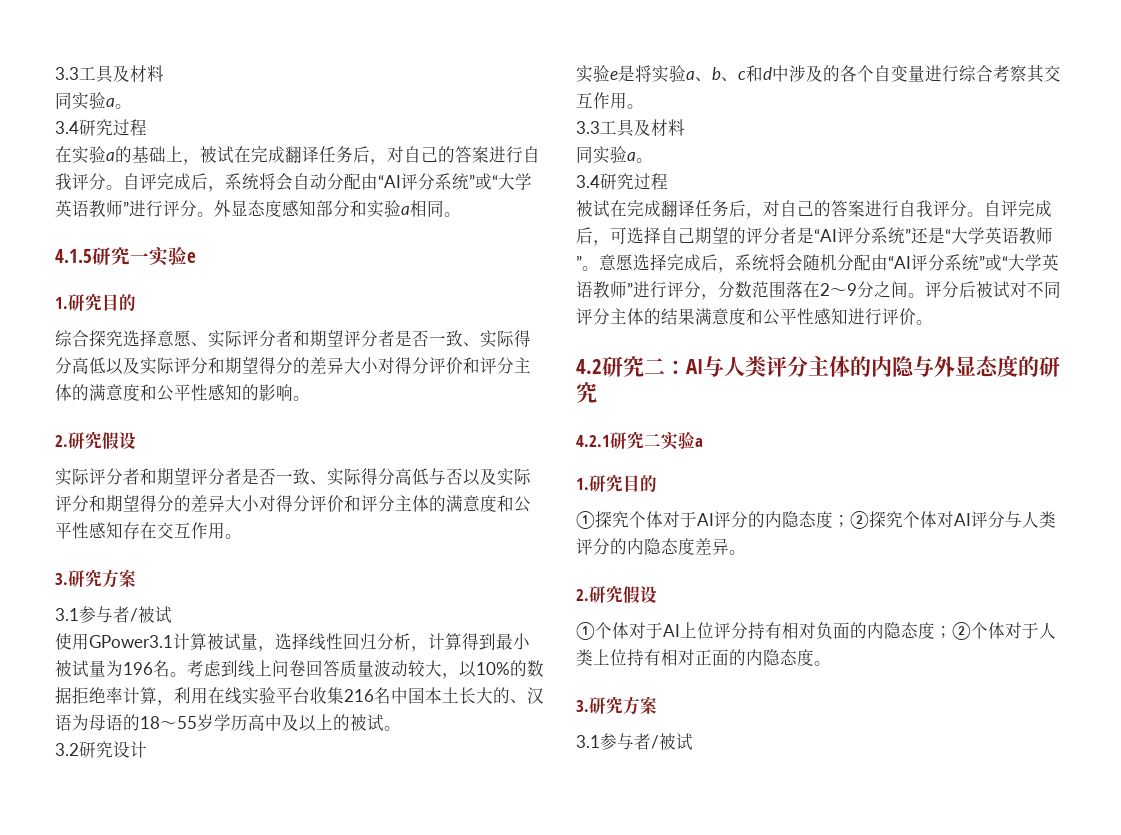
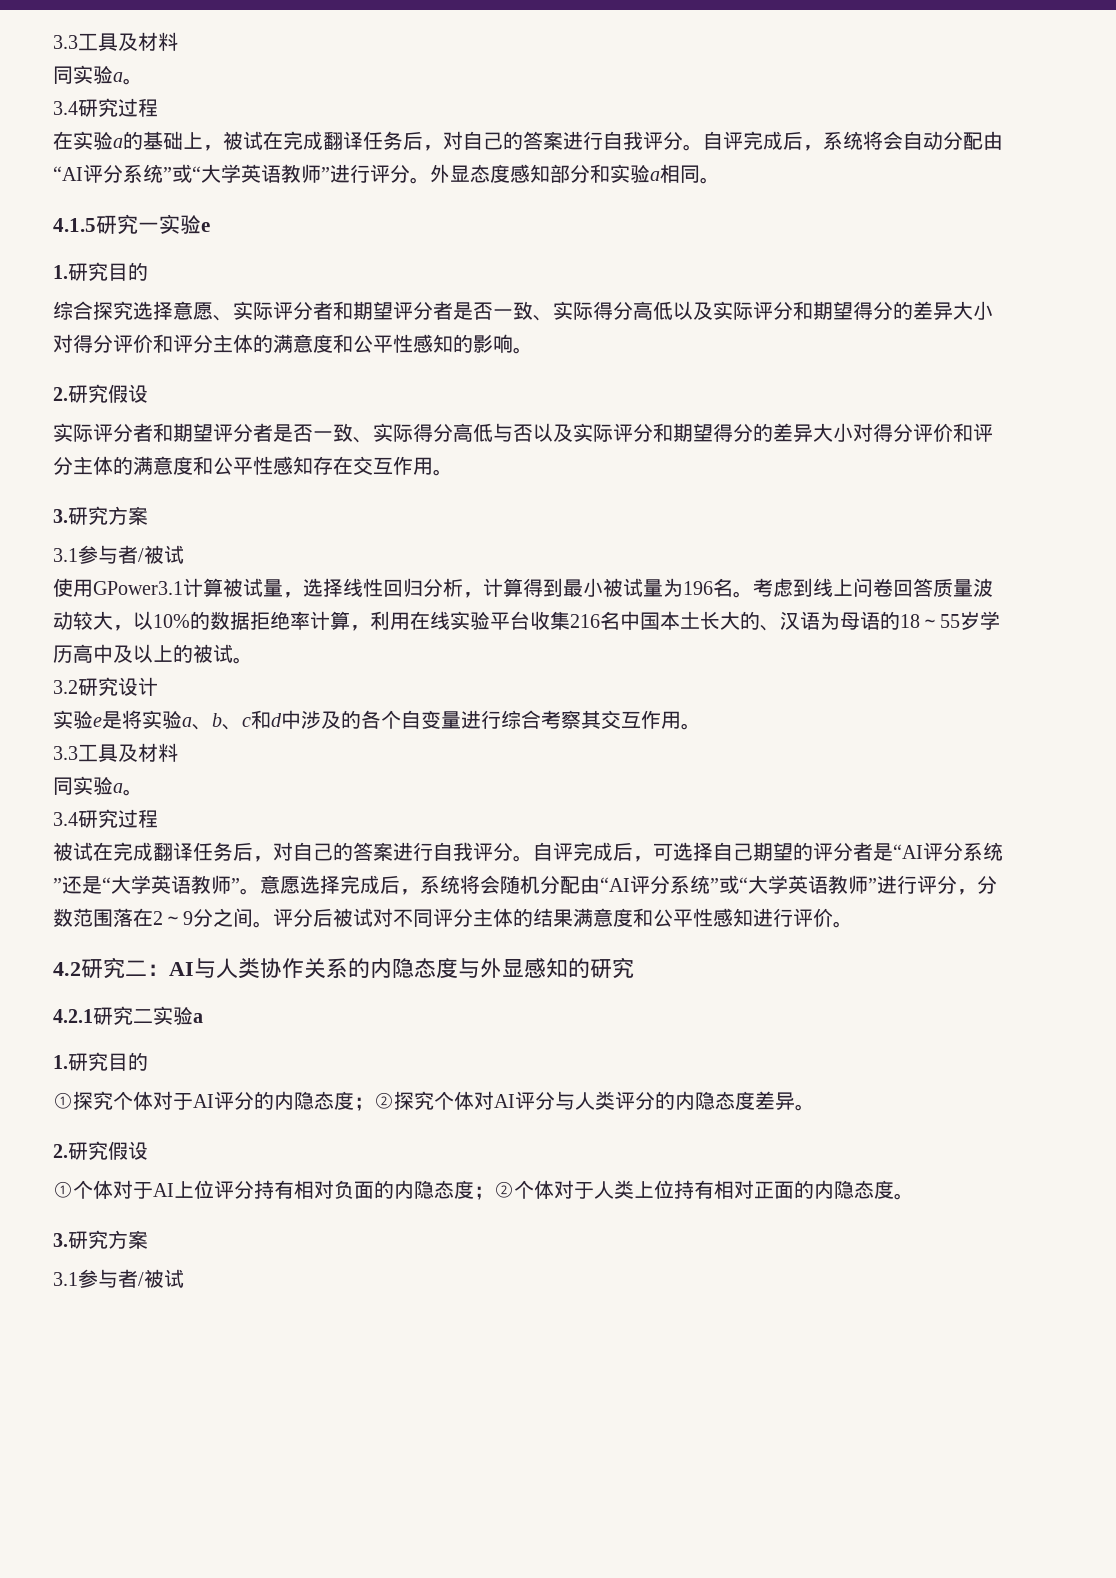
[766,355,1018,377] 评分主体的内隐与外显态度 -> [260,958,568,979] 协作关系的内隐态度与外显感知

